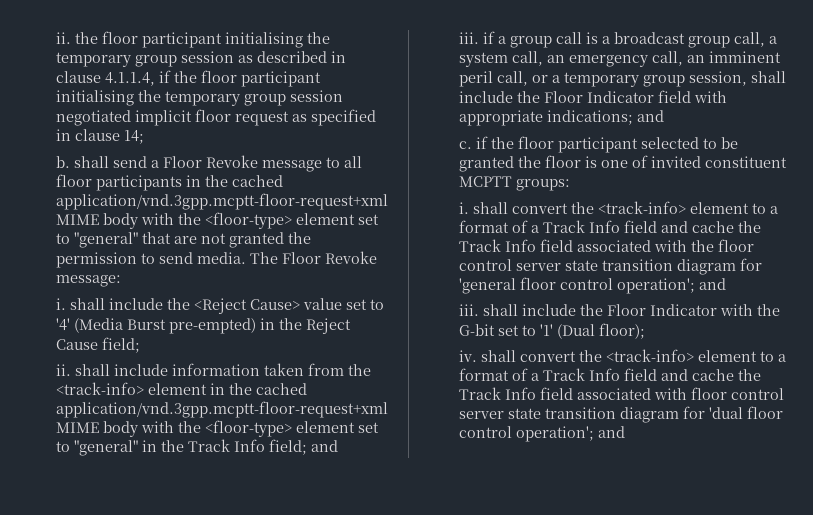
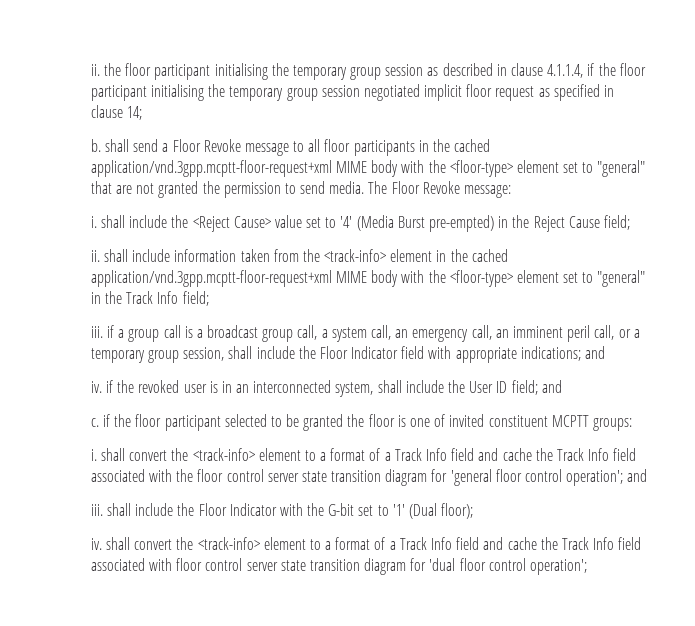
[311,440,339,452] and -> (209, 298) none
(665, 116) none -> [90,380,562,397] // iv. if the revoked user is in an interconnected system, shall include the User ID field; and
[598,426,626,438] and -> (588, 567) none

